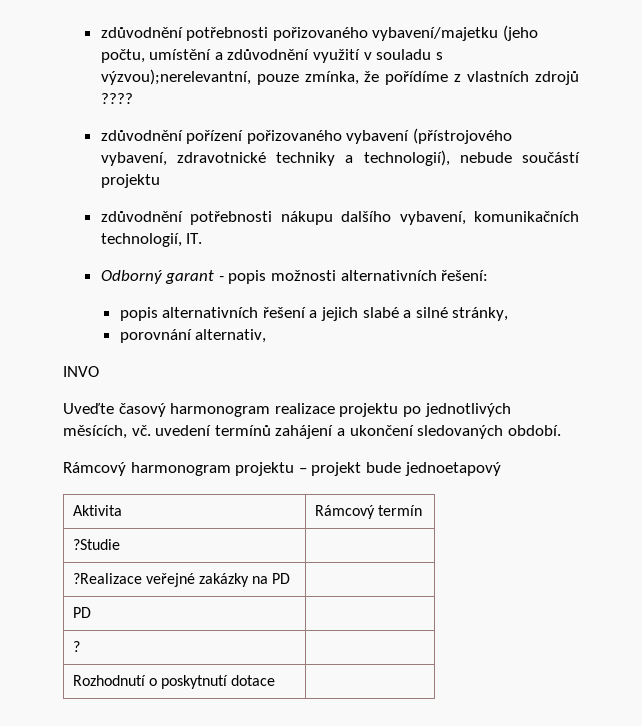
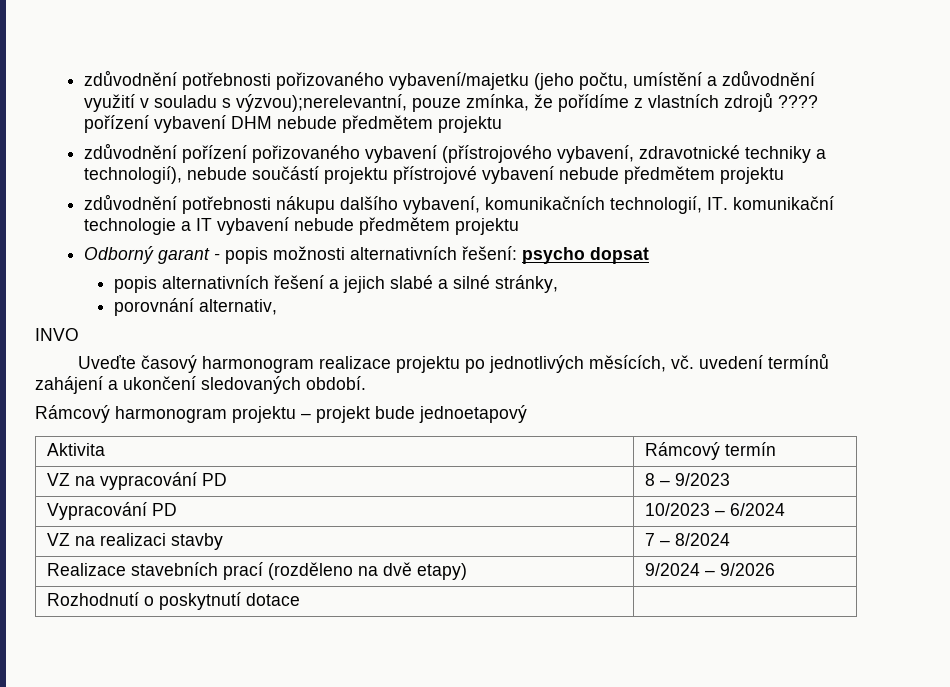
(133, 98) none -> [84,115,503,133] pořízení vybavení DHM nebude předmětem projektu
(160, 181) none -> [393,166,785,184] přístrojové vybavení nebude předmětem projektu
(203, 238) none -> [733,196,835,210] [84,217,520,235] komunikační technologie a IT vybavení nebude předmětem projektu
(489, 275) none -> [522,247,650,264] psycho dopsat
[72,539,120,550] [72,573,291,587] [72,607,91,618] [72,641,80,652] ?Studie | // ?Realizace veřejné zakázky na PD | // PD | // ? | -> [47,472,228,490] [645,473,731,486] [47,502,178,520] [645,503,786,516] [47,533,224,550] [645,533,731,546] [47,562,468,580] [645,563,776,576] VZ na vypracování PD | 8 – 9/2023 // Vypracování PD | 10/2023 – 6/2024 // VZ na realizaci stavby | 7 – 8/2024 // Realizace stavebních prací (rozděleno na dvě etapy) | 9/2024 – 9/2026

